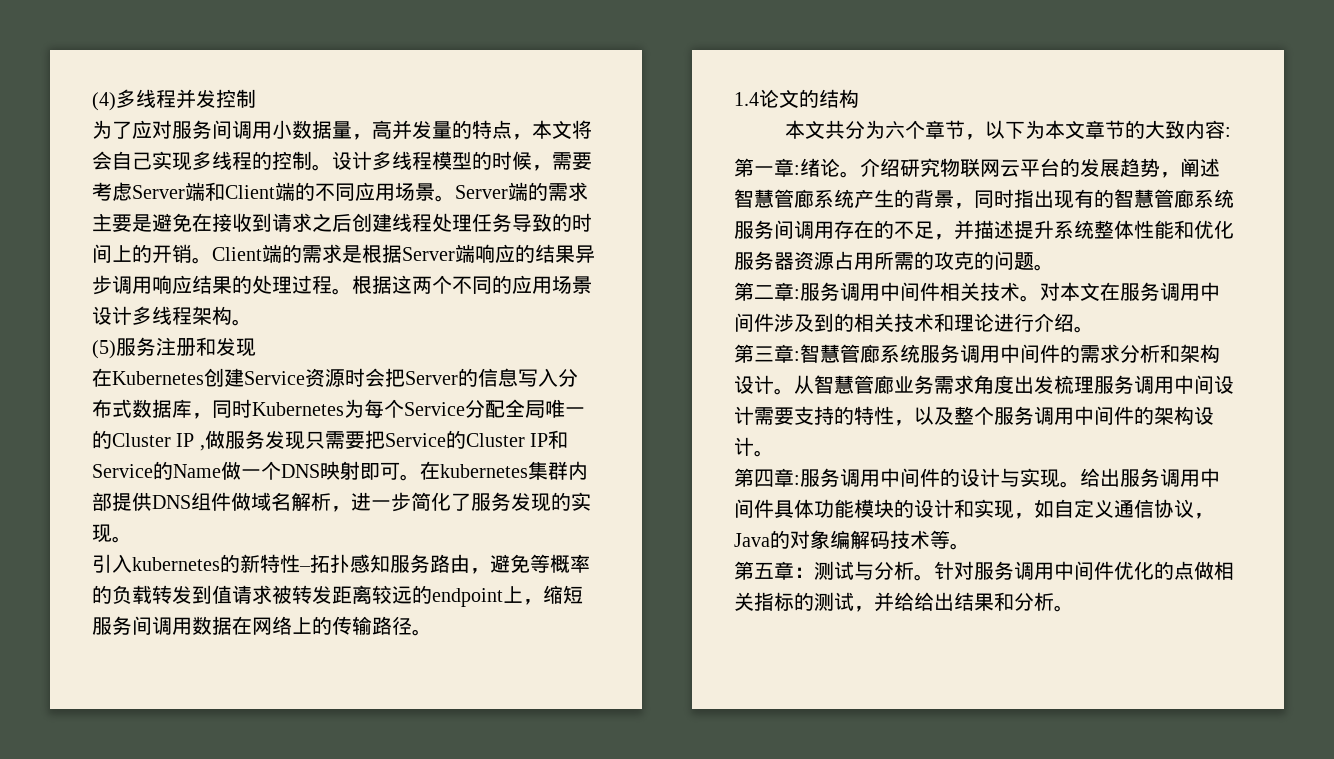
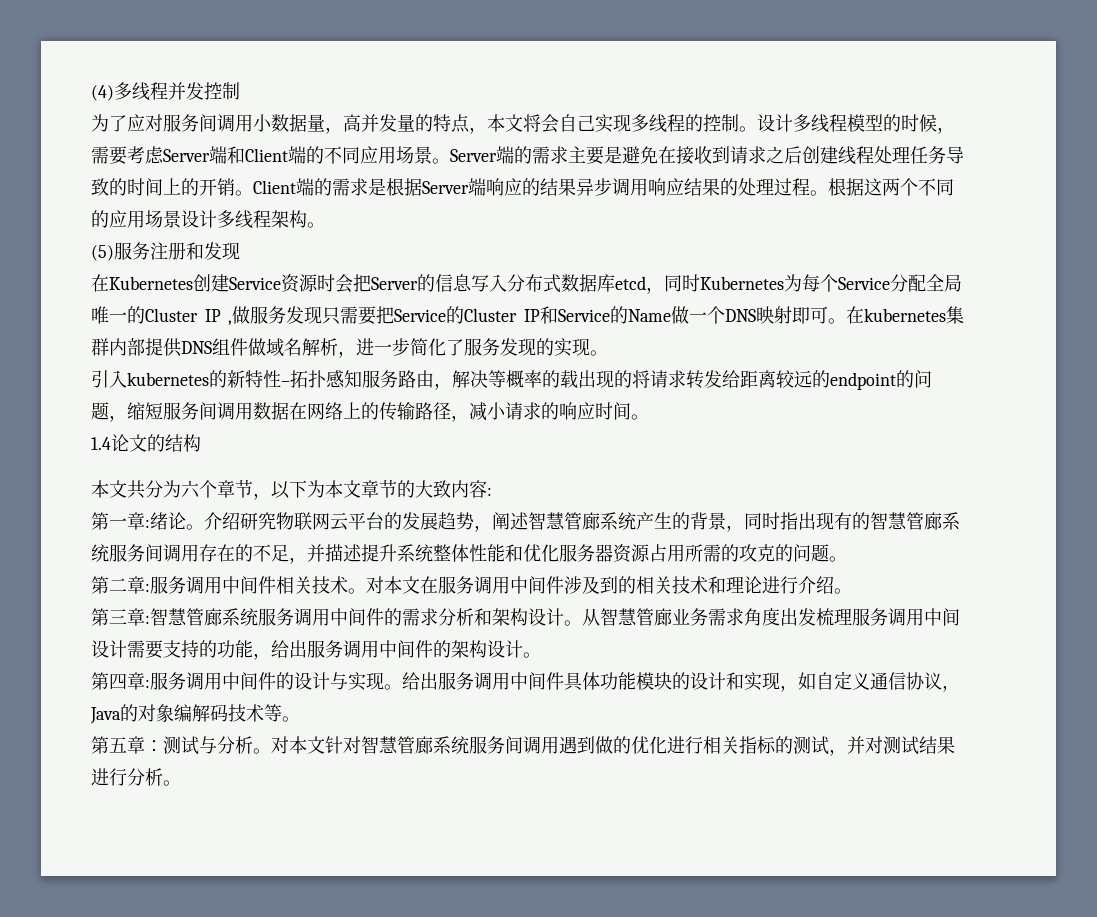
(192, 408) none -> [615,276,646,290] etcd
[490,554,530,573] 避免 -> [452,370,488,388] 解决
[112,585,332,604] 负载转发到值请求被转发 -> [560,370,740,389] 载出现的将请求转发给
[503,586,523,603] 上 -> [896,370,932,388] [91,402,109,420] 的问题
(412, 625) none -> [451,402,631,422] ，减小请求的响应时间
[854,406,994,426] 特性，以及整个 -> [217,640,307,660] 功能，给出
[934,561,1214,580] 针对服务调用中间件优化的点做 -> [271,736,703,754] 对本文针对智慧管廊系统服务间调用遇到做的优化进行
[894,592,1014,611] 给给出结果和 -> [865,736,955,755] [91,768,127,786] 对测试结果进行

